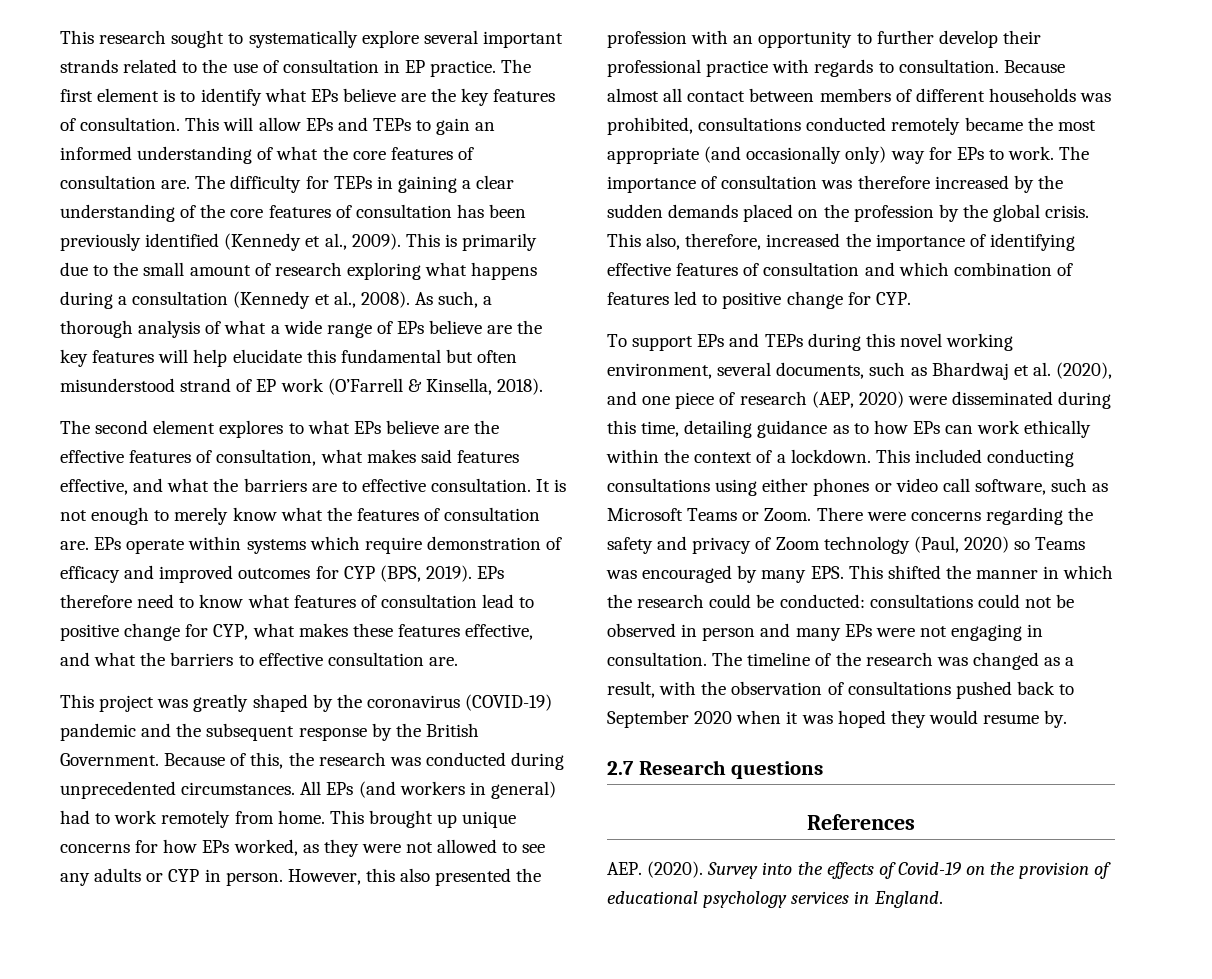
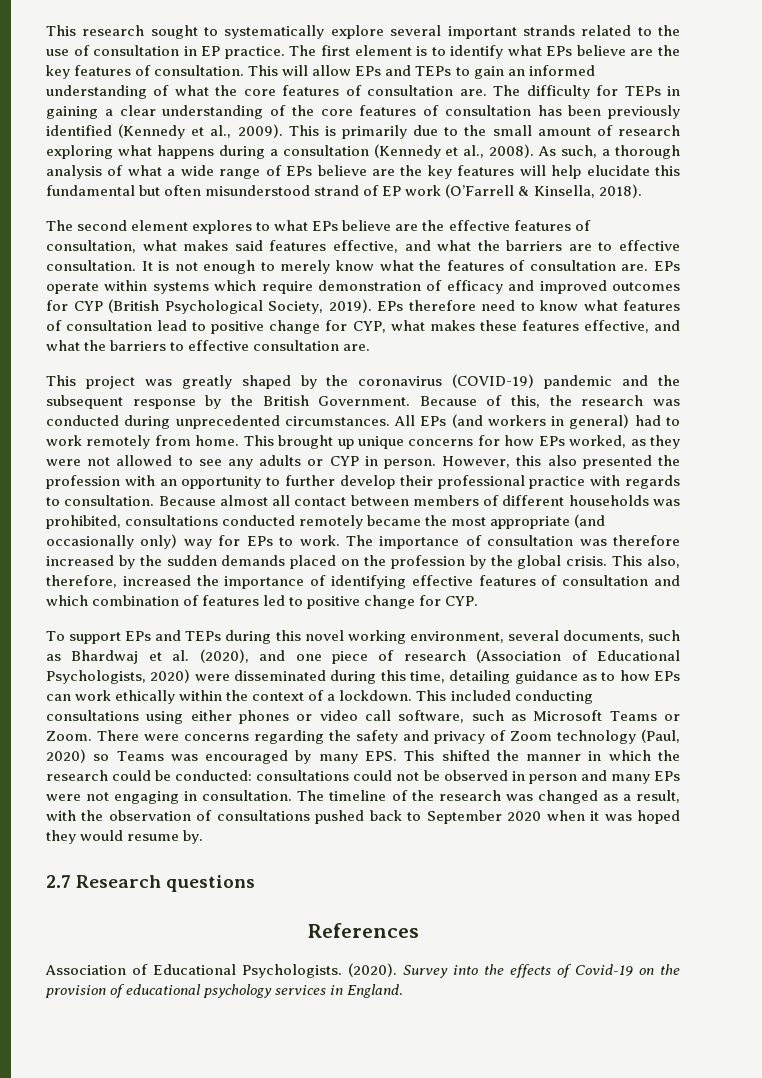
[379,565,421,582] (BPS, -> [108,299,323,314] (British Psychological Society,
[811,391,854,408] (AEP, -> [476,649,680,663] [46,670,146,684] (Association of Educational Psychologists,
[607,862,642,875] AEP. -> [45,964,342,978] Association of Educational Psychologists.

